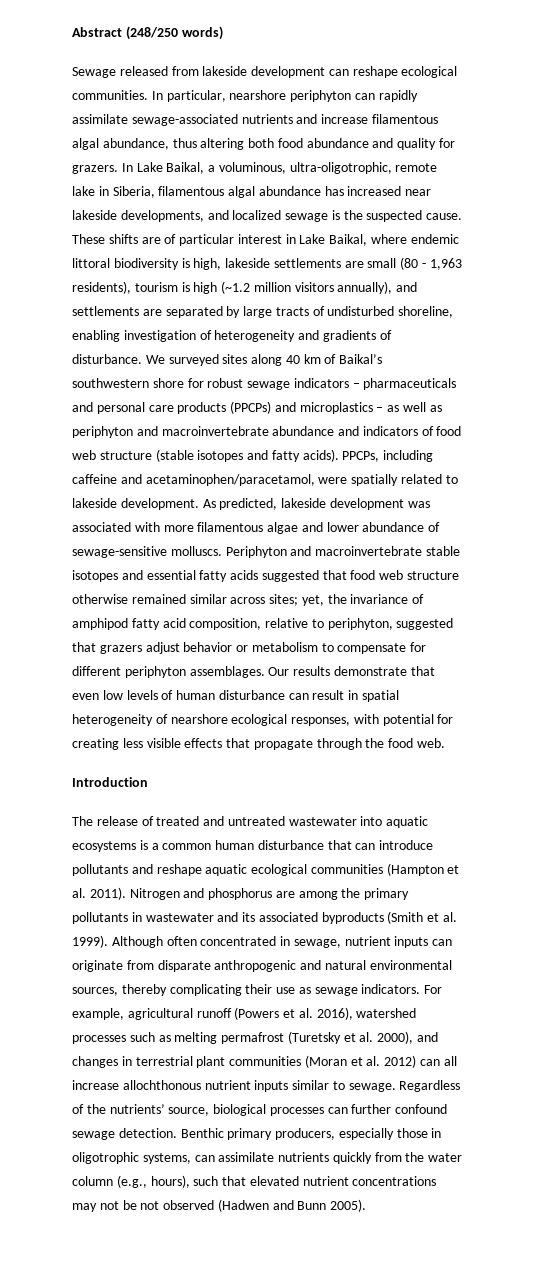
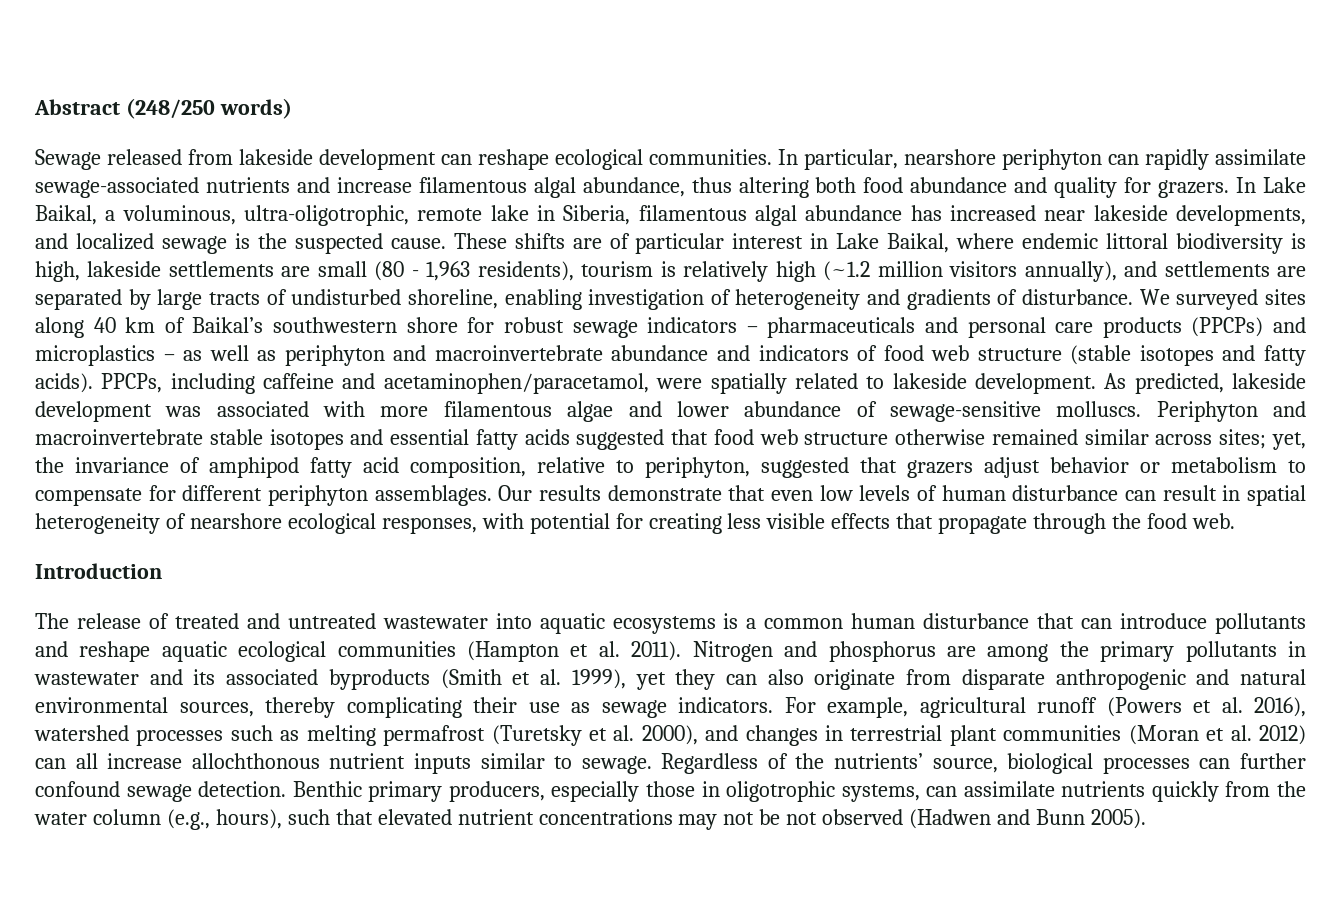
(190, 287) none -> [683,261,769,282] relatively
[72,935,453,948] 1999). Although often concentrated in sewage, nutrient inputs can -> [571,669,804,690] 1999), yet they can also

